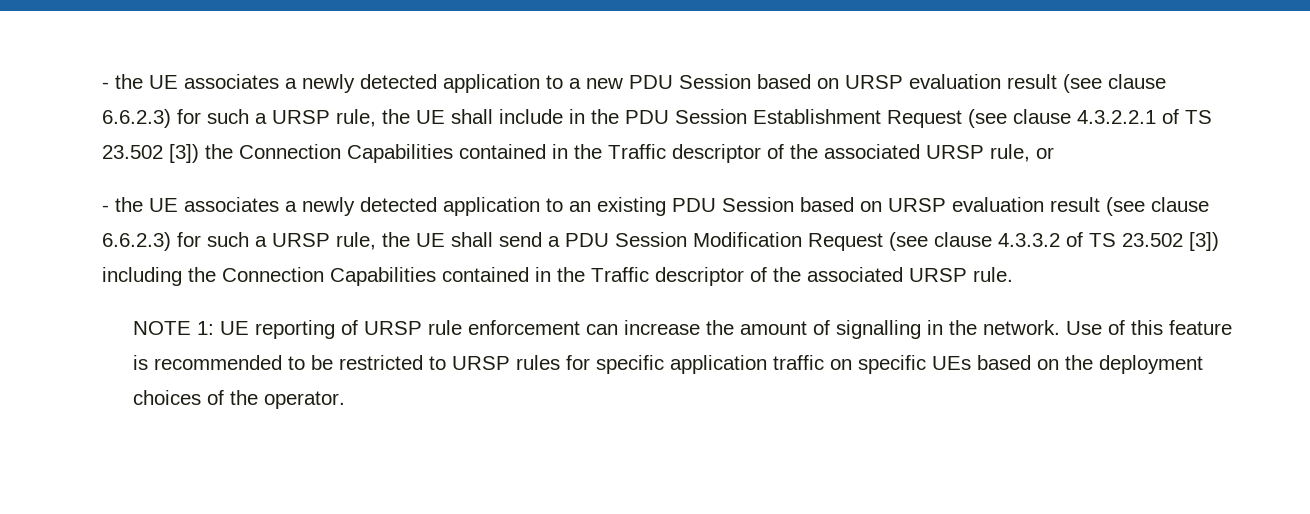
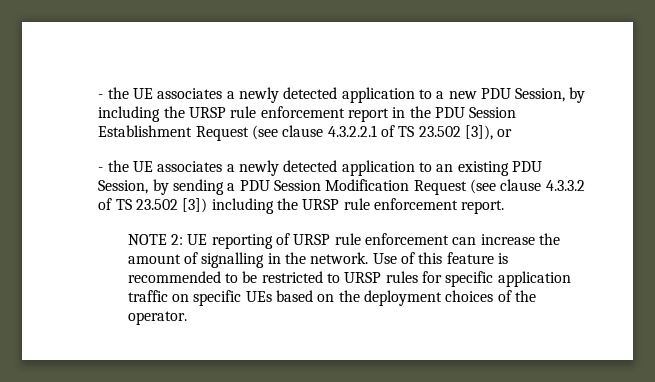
[678,74,1166,93] [101,109,563,128] Session based on URSP evaluation result (see clause 6.6.2.3) for such a URSP rule, the UE shall include -> [515,87,586,103] [98,106,389,122] Session, by including the URSP rule enforcement report
[168,144,1030,163] [3]) the Connection Capabilities contained in the Traffic descriptor of the associated URSP rule, -> [464,125,493,140] [3]),
[721,197,1209,216] [101,232,542,251] Session based on URSP evaluation result (see clause 6.6.2.3) for such a URSP rule, the UE shall send -> [98,179,224,195] Session, by sending
[221,267,1013,286] Connection Capabilities contained in the Traffic descriptor of the associated URSP rule. -> [302,198,505,214] URSP rule enforcement report.
[196,321,214,335] 1: -> [170,234,183,245] 2:

